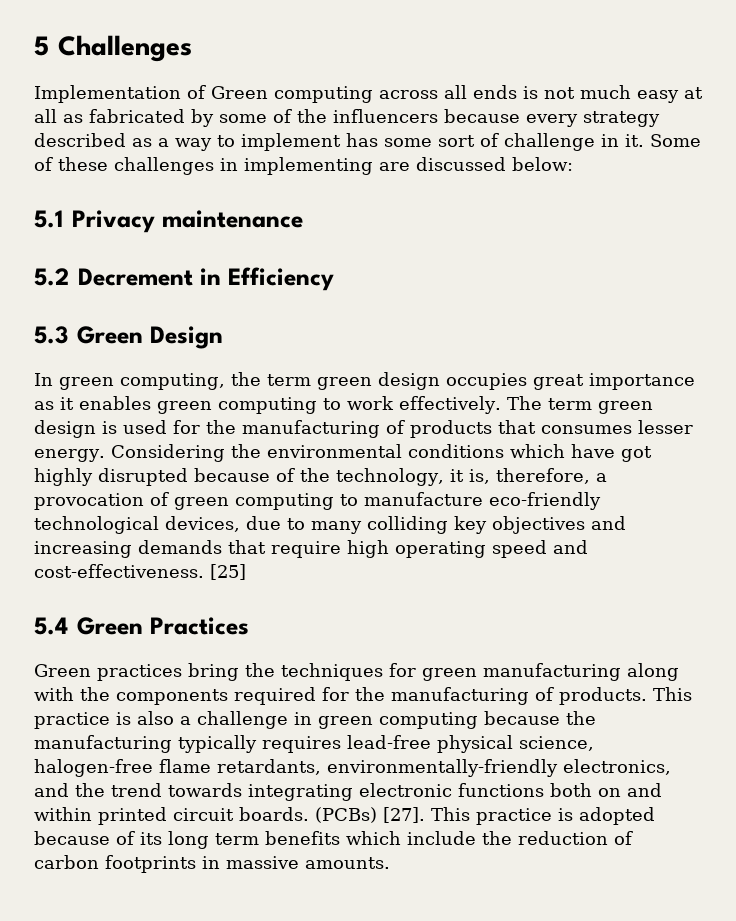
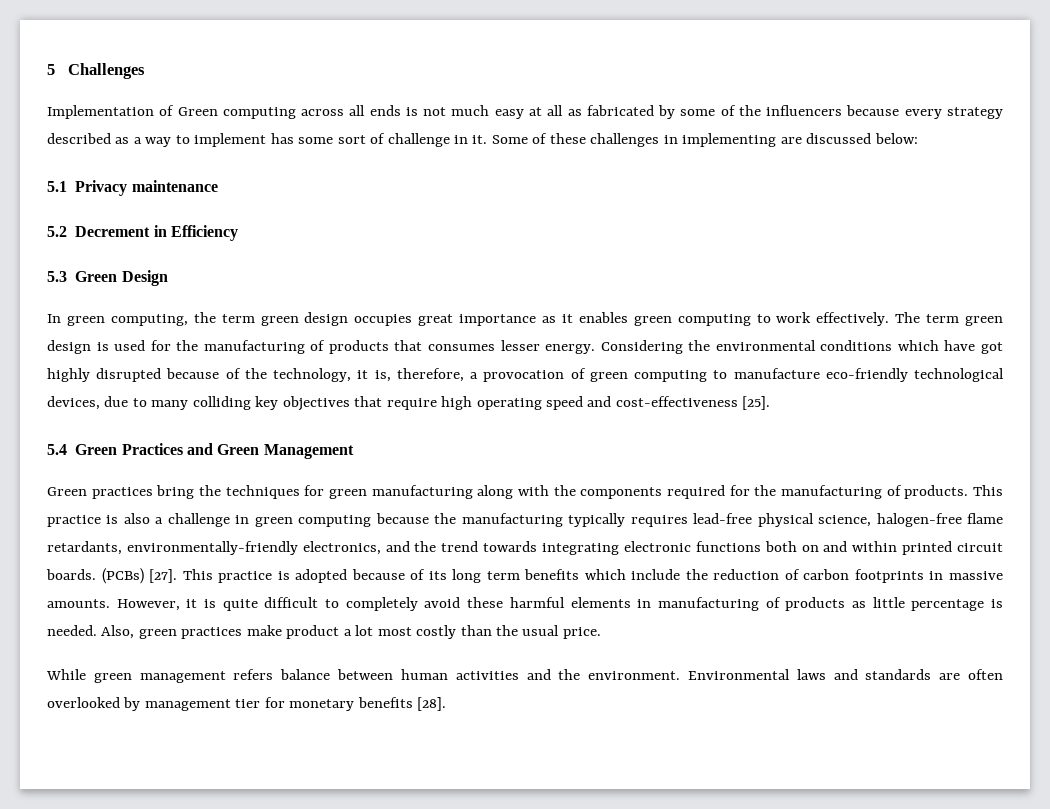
[591,516,626,530] [34,540,222,558] and increasing demands -> (350, 403) none
[34,564,246,580] cost-effectiveness. [25] -> [615,396,771,410] cost-effectiveness [25].
(249, 626) none -> [186,443,354,459] and Green Management
(390, 863) none -> [116,597,1004,611] [47,625,601,639] [46,669,1003,683] [47,697,447,711] However, it is quite difficult to completely avoid these harmful elements in manufacturing of products as little percentage is needed. Also, green practices make product a lot most costly than the usual price. // While green management refers balance between human activities and the environment. Environmental laws and standards are often overlooked by management tier for monetary benefits [28].

